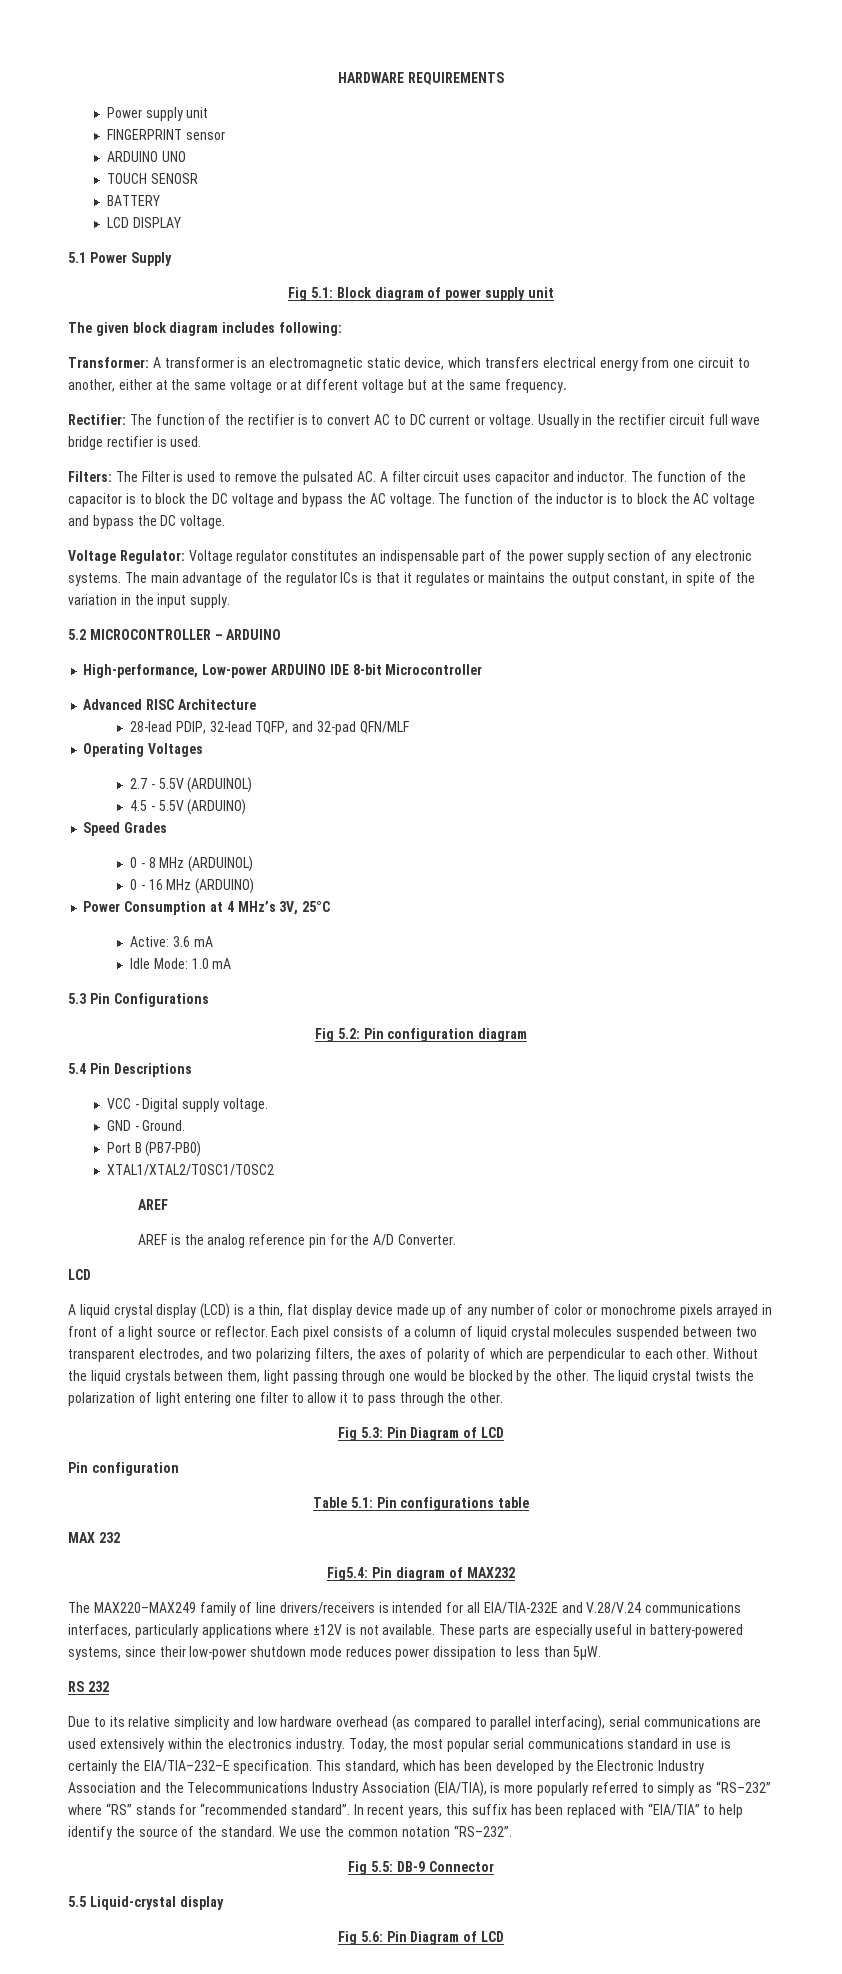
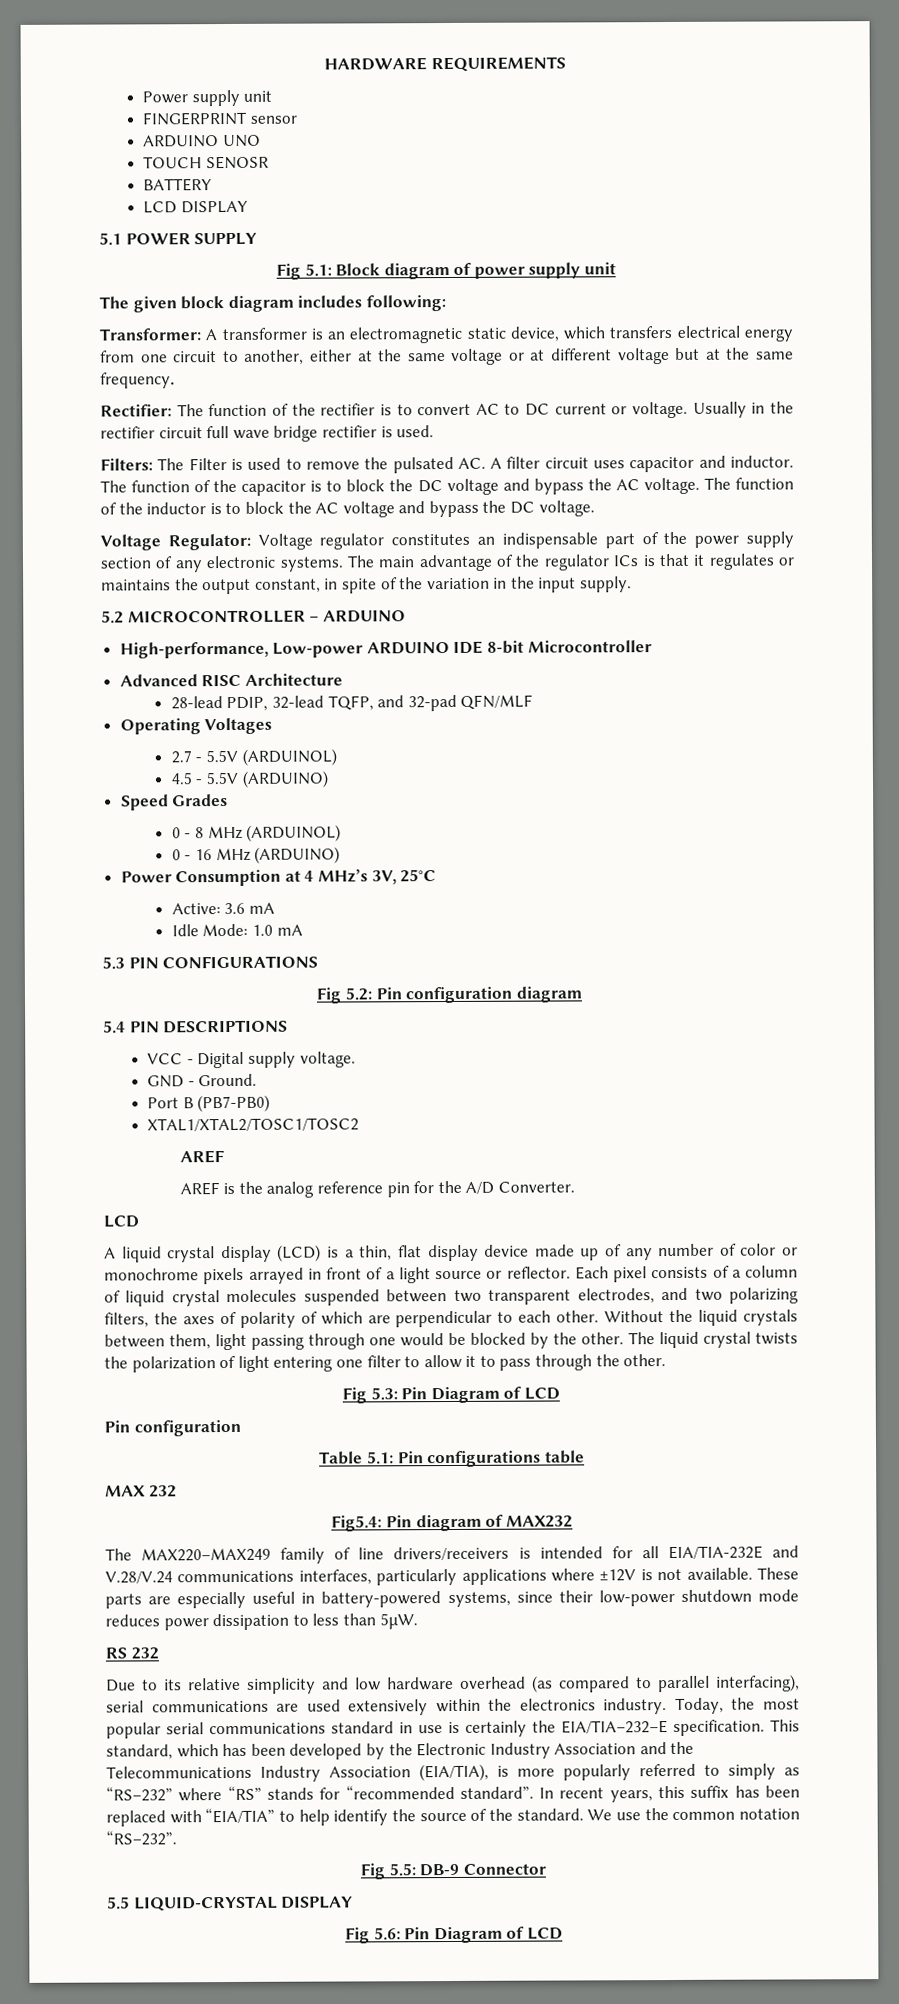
[89,252,172,266] Power Supply -> [125,232,258,246] POWER SUPPLY
[89,993,209,1007] Pin Configurations -> [128,955,319,969] PIN CONFIGURATIONS
[89,1063,192,1077] Pin Descriptions -> [129,1019,289,1034] PIN DESCRIPTIONS
[89,1896,224,1910] Liquid-crystal display -> [133,1895,354,1912] LIQUID-CRYSTAL DISPLAY

